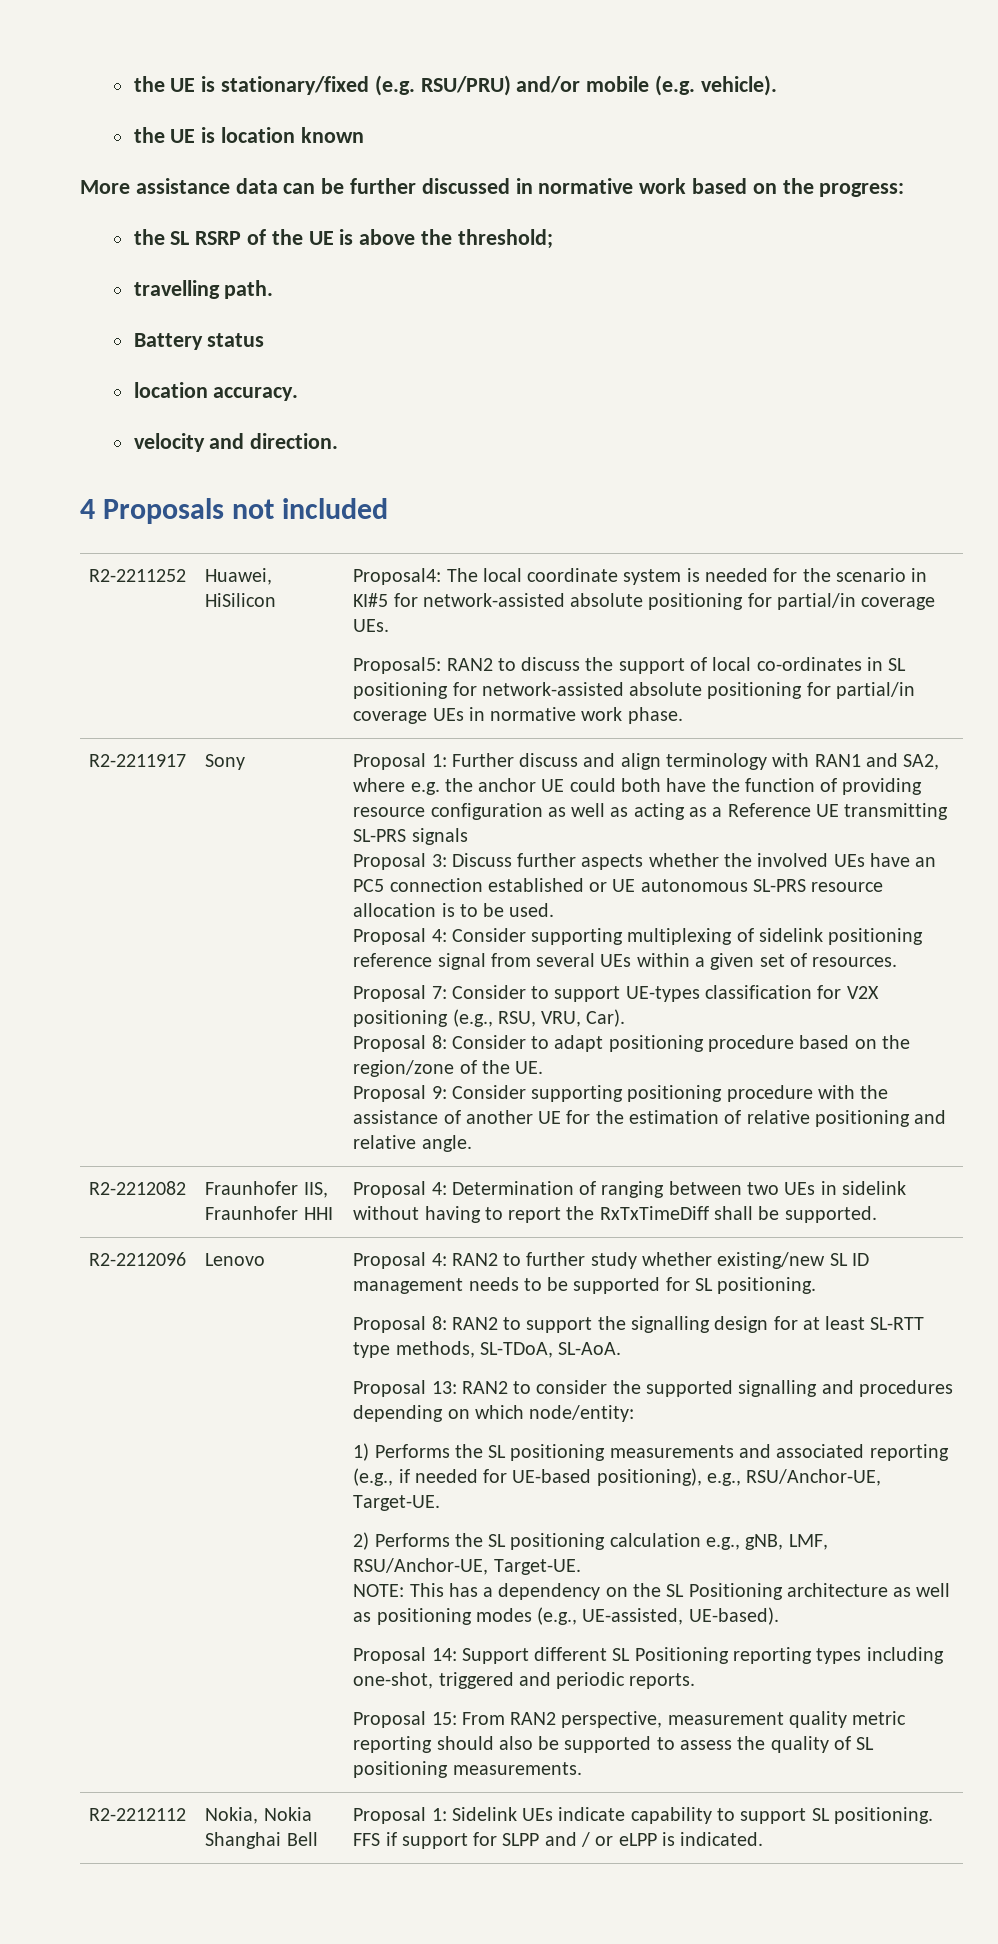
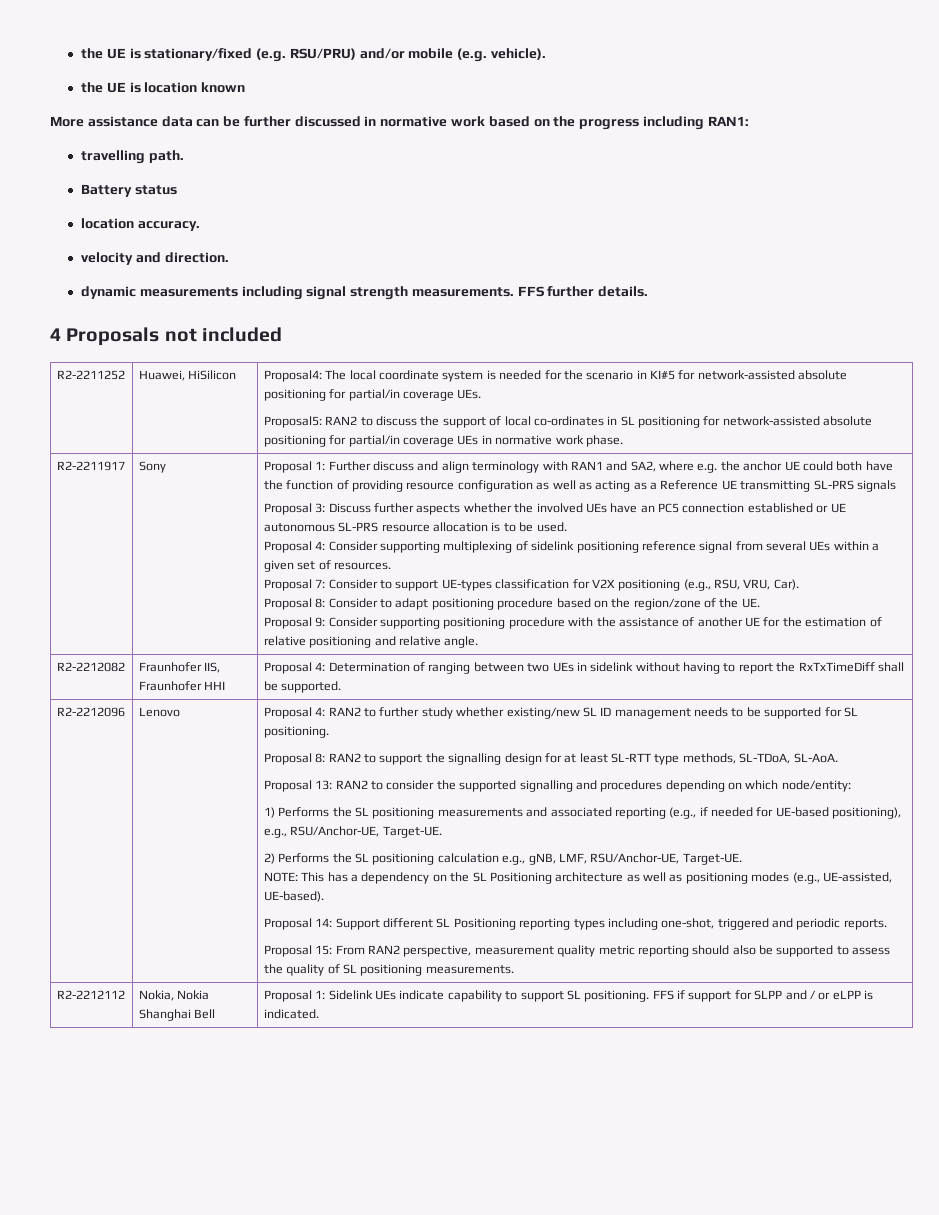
[819,183,905,197] [133,229,553,249] progress: // the SL RSRP of the UE is above the threshold; -> [579,116,749,130] progress including RAN1:
(339, 441) none -> [80,286,649,300] // dynamic measurements including signal strength measurements. FFS further details.

